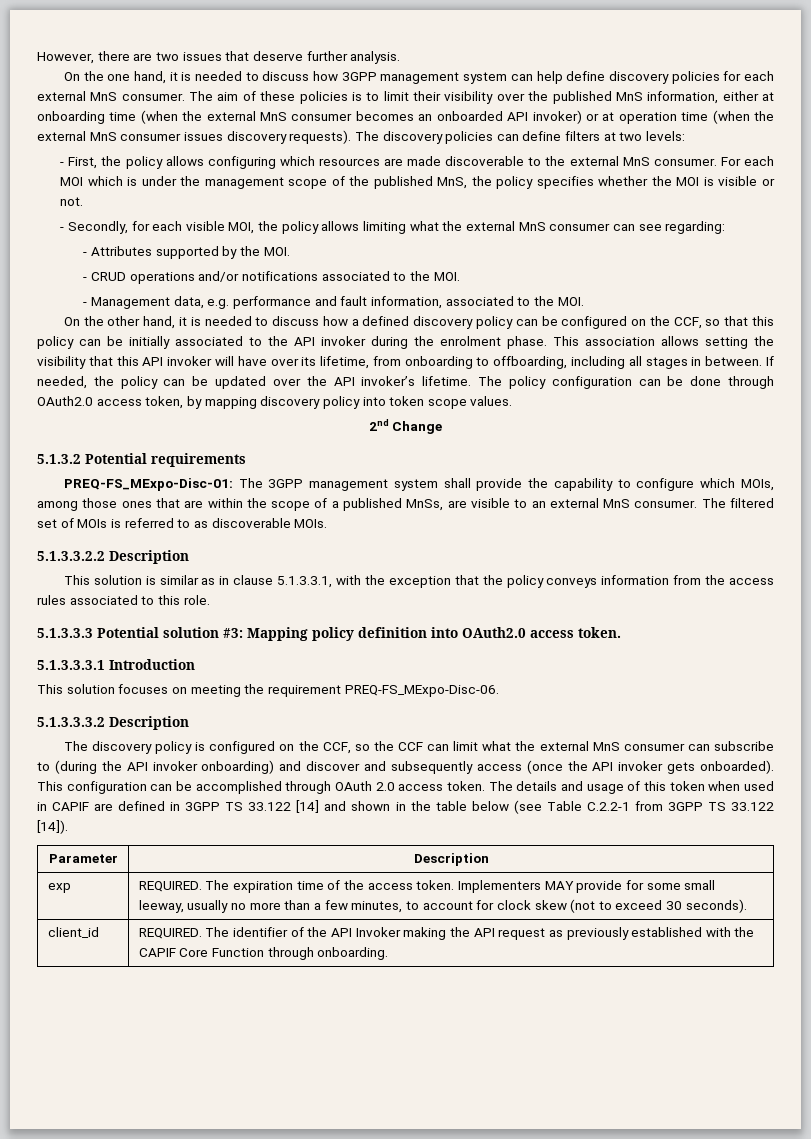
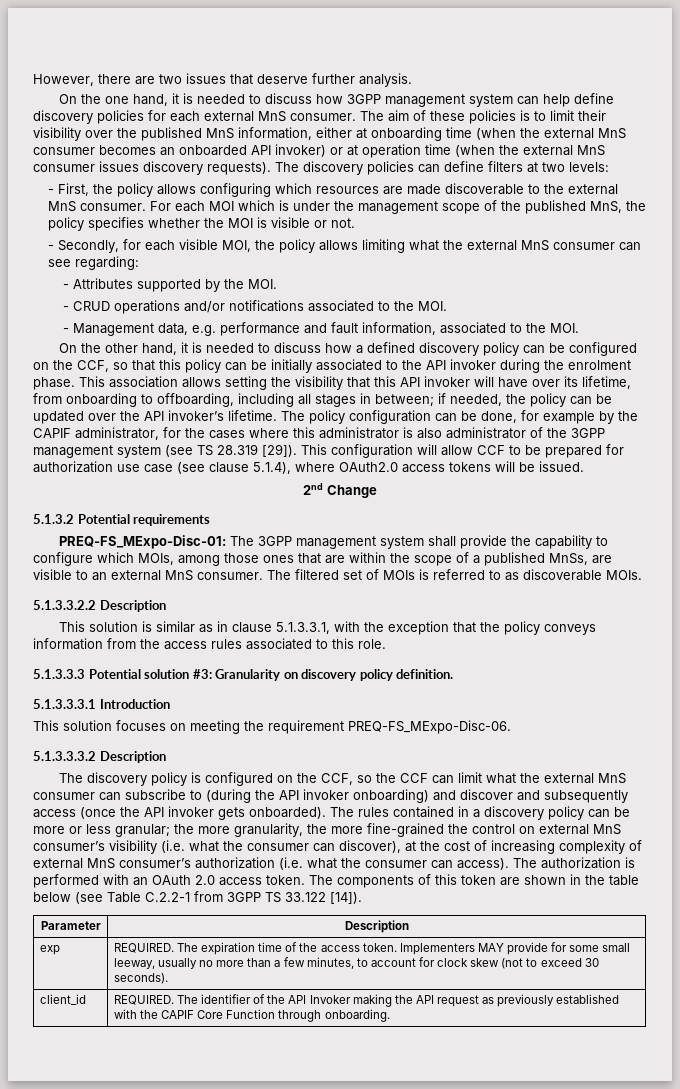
[705,356,774,366] between. If -> [375,393,446,407] between; if
[690,376,775,389] [37,396,513,409] done through OAuth2.0 access token, by mapping discovery policy into token scope values. -> [481,410,638,424] [33,427,605,440] [33,444,624,458] [33,461,584,474] done, for example by the CAPIF administrator, for the cases where this administrator is also administrator of the 3GPP management system (see TS 28.319 [29]). This configuration will allow CCF to be prepared for authorization use case (see clause 5.1.4), where OAuth2.0 access tokens will be issued.
[247,627,621,641] Mapping policy definition into OAuth2.0 access token. -> [215,669,454,681] Granularity on discovery policy definition.
[37,781,332,794] This configuration can be accomplished through -> [330,806,630,820] [33,823,621,837] [33,840,642,854] [33,857,635,870] [33,874,148,888] The rules contained in a discovery policy can be more or less granular; the more granularity, the more fine-grained the control on external MnS consumer’s visibility (i.e. what the consumer can discover), at the cost of increasing complexity of external MnS consumer’s authorization (i.e. what the consumer can access). The authorization is performed with an
[516,781,774,794] [37,800,347,813] details and usage of this token when used in CAPIF are defined in 3GPP TS 33.122 [14] and -> [337,874,520,888] components of this token are

